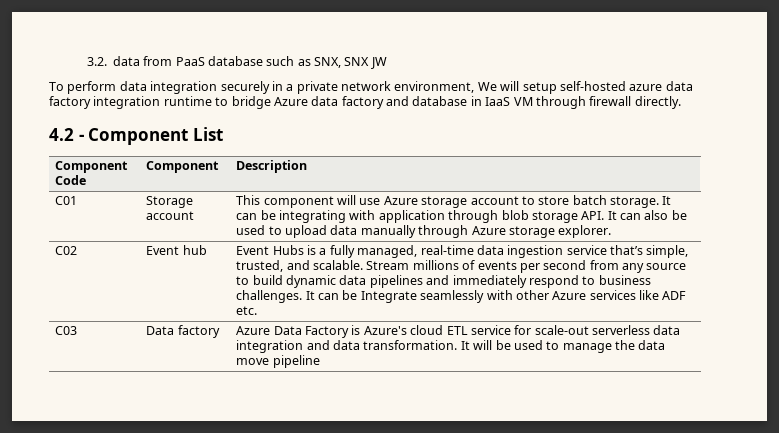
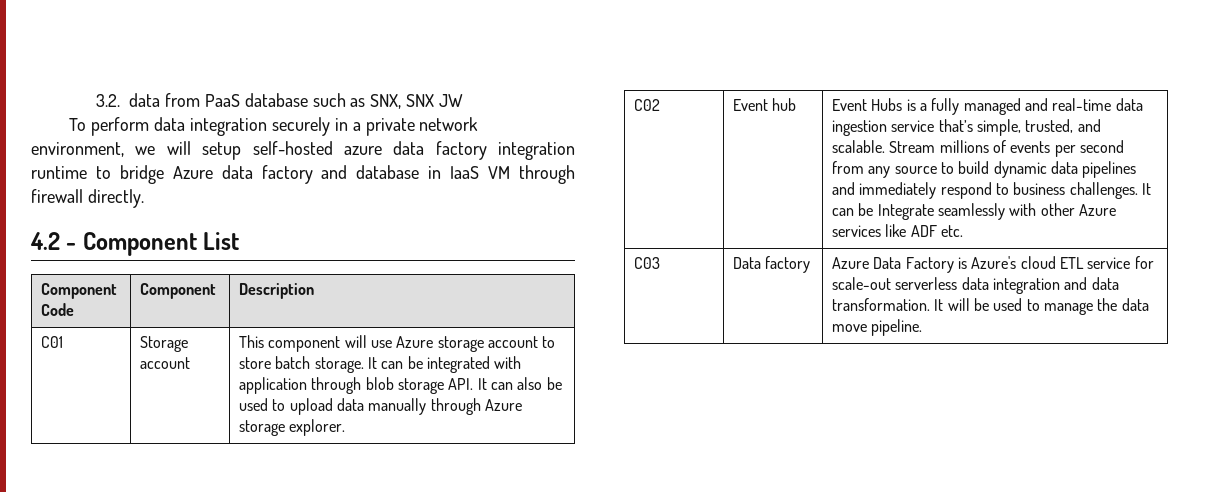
[477,82,497,91] We -> [135,146,156,155] we
[279,210,347,223] integrating -> [427,356,491,373] integrated
[357,245,418,258] managed, -> [963,98,1049,115] managed and
[272,355,320,368] pipeline -> [871,319,923,336] pipeline.

